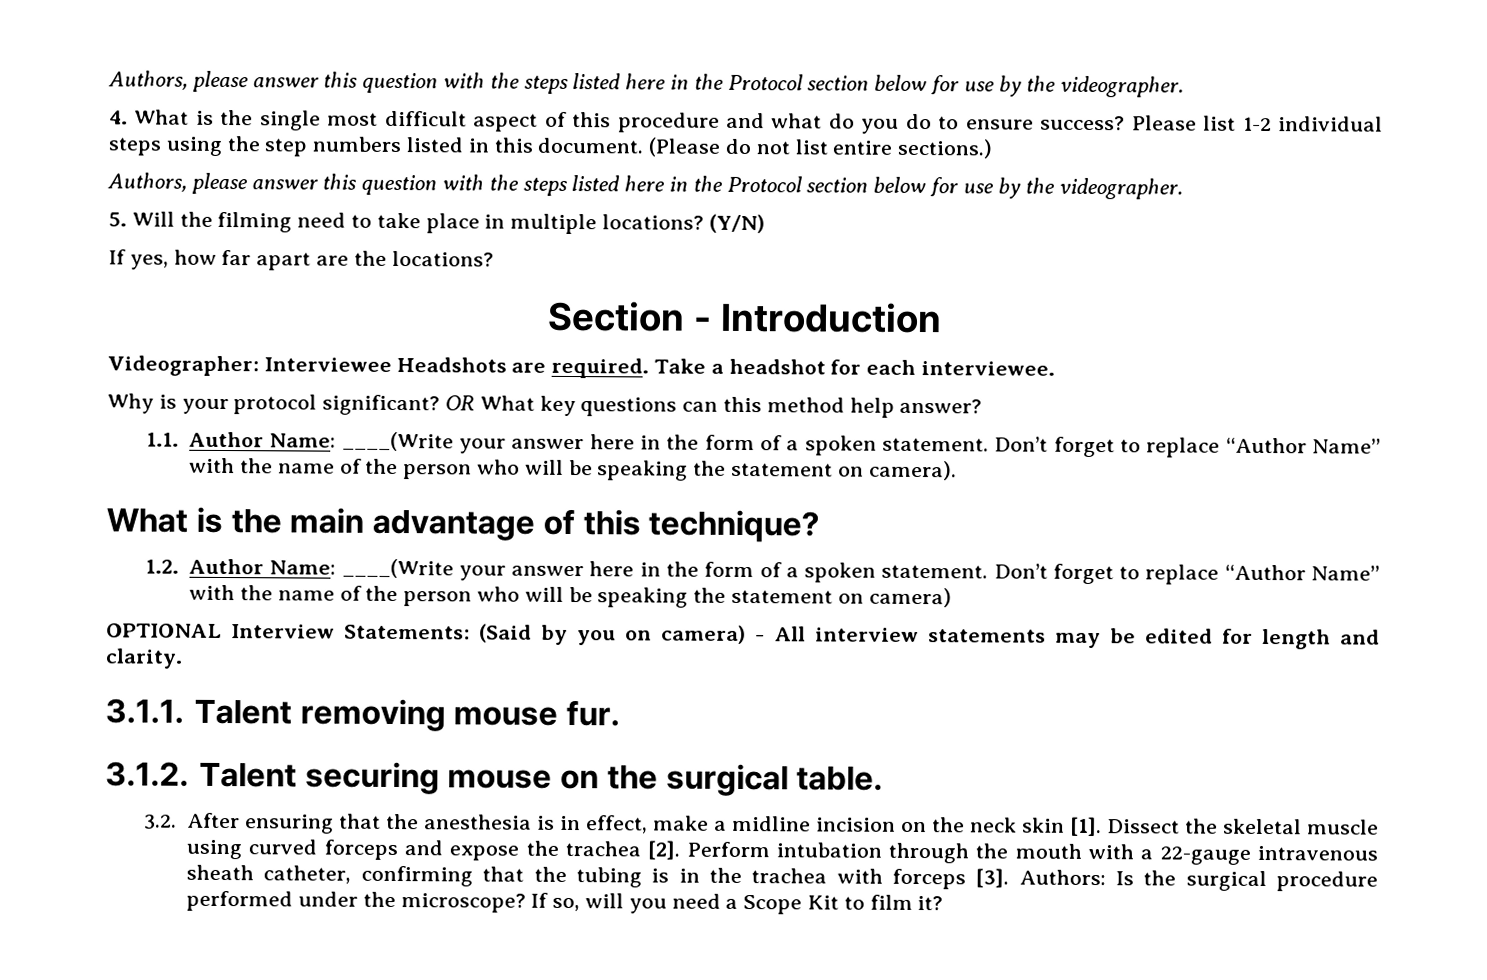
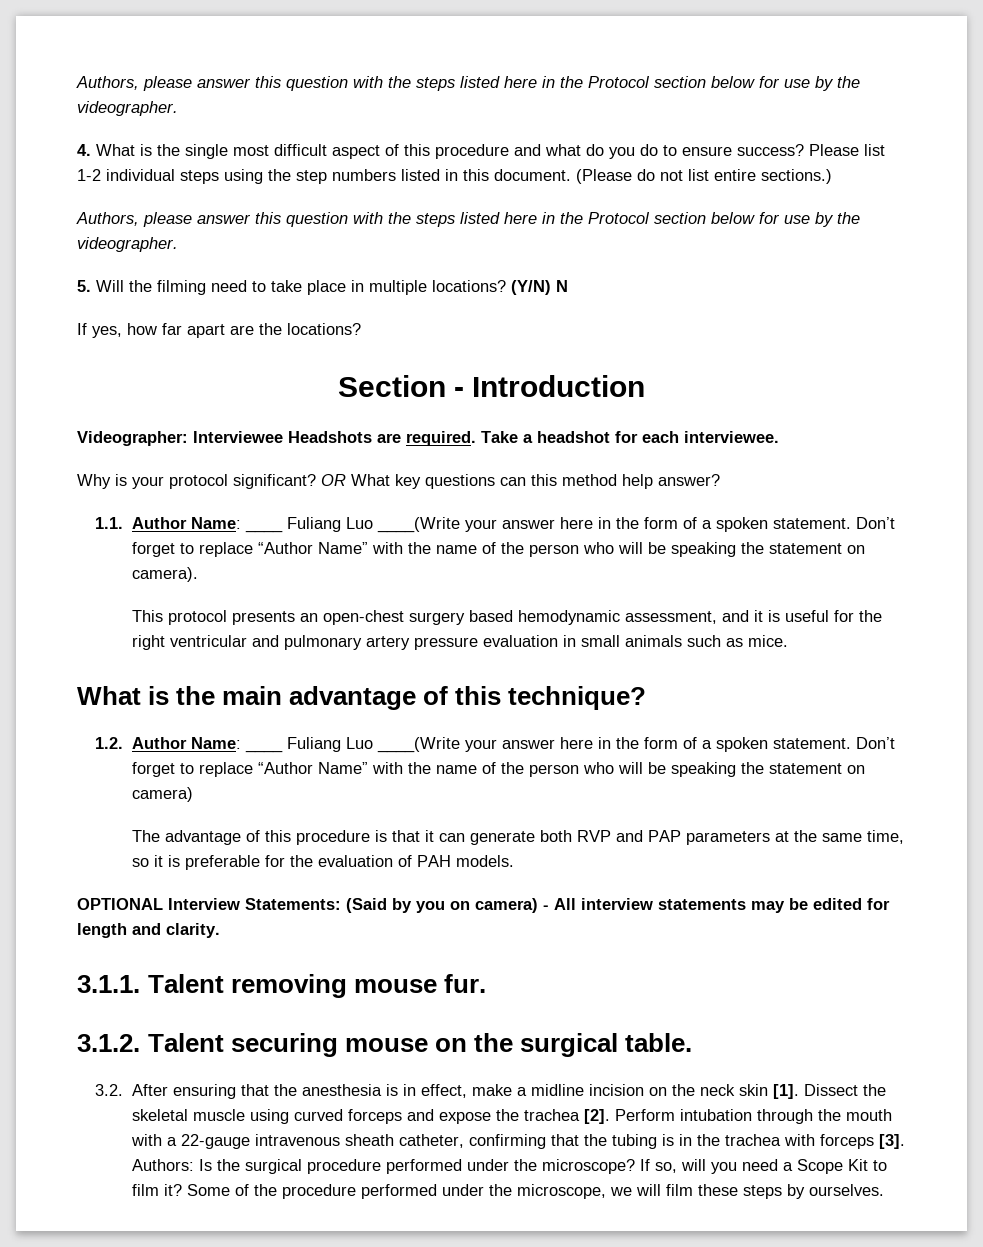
(765, 223) none -> [556,280,568,292] N
(337, 440) none -> [244,517,373,533] ____ Fuliang Luo
(957, 470) none -> [131,610,882,625] [131,635,788,650] // This protocol presents an open-chest surgery based hemodynamic assessment, and it is useful for the right ventricular and pulmonary artery pressure evaluation in small animals such as mice.
(337, 567) none -> [244,737,373,753] ____ Fuliang Luo
(952, 597) none -> [131,830,904,845] [131,855,514,870] // The advantage of this procedure is that it can generate both RVP and PAP parameters at the same time, so it is preferable for the evaluation of PAH models.
(944, 903) none -> [186,1184,884,1199] Some of the procedure performed under the microscope, we will film these steps by ourselves.

